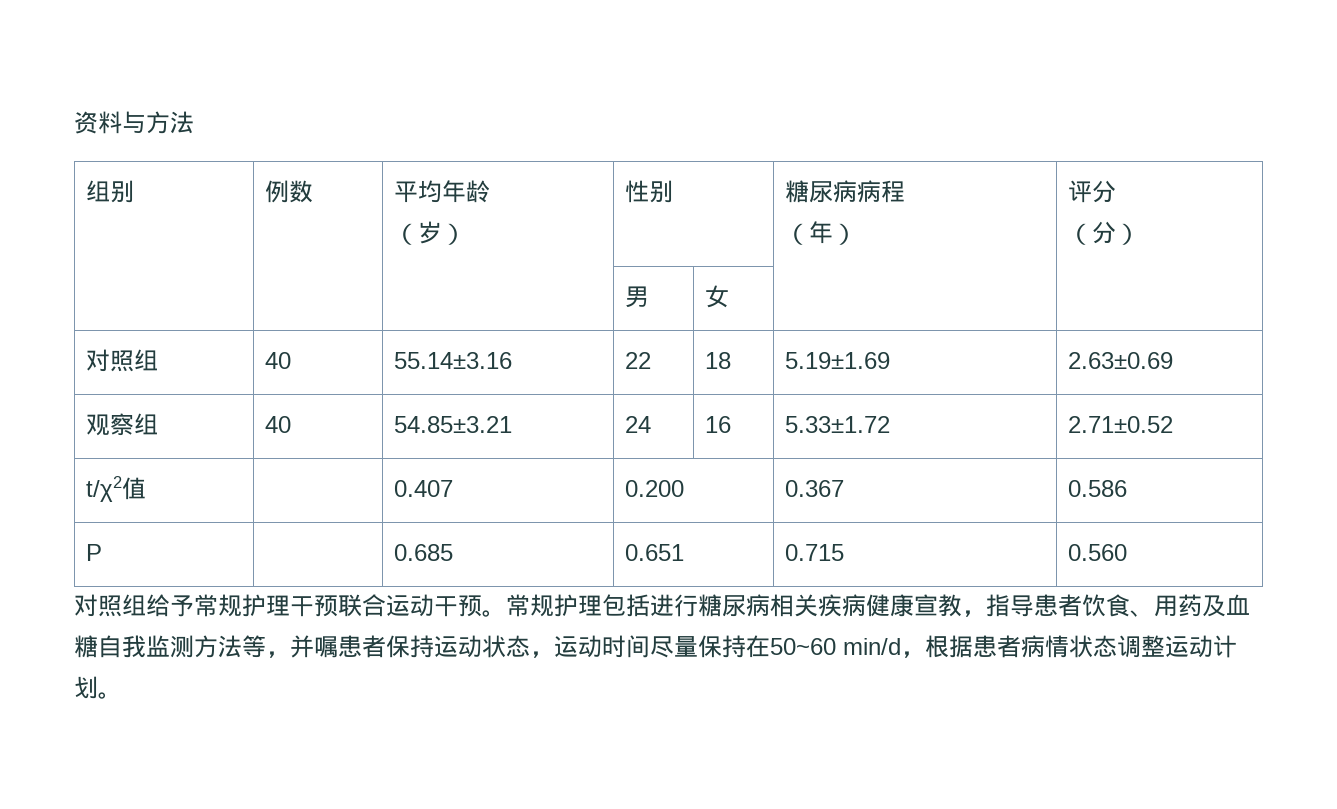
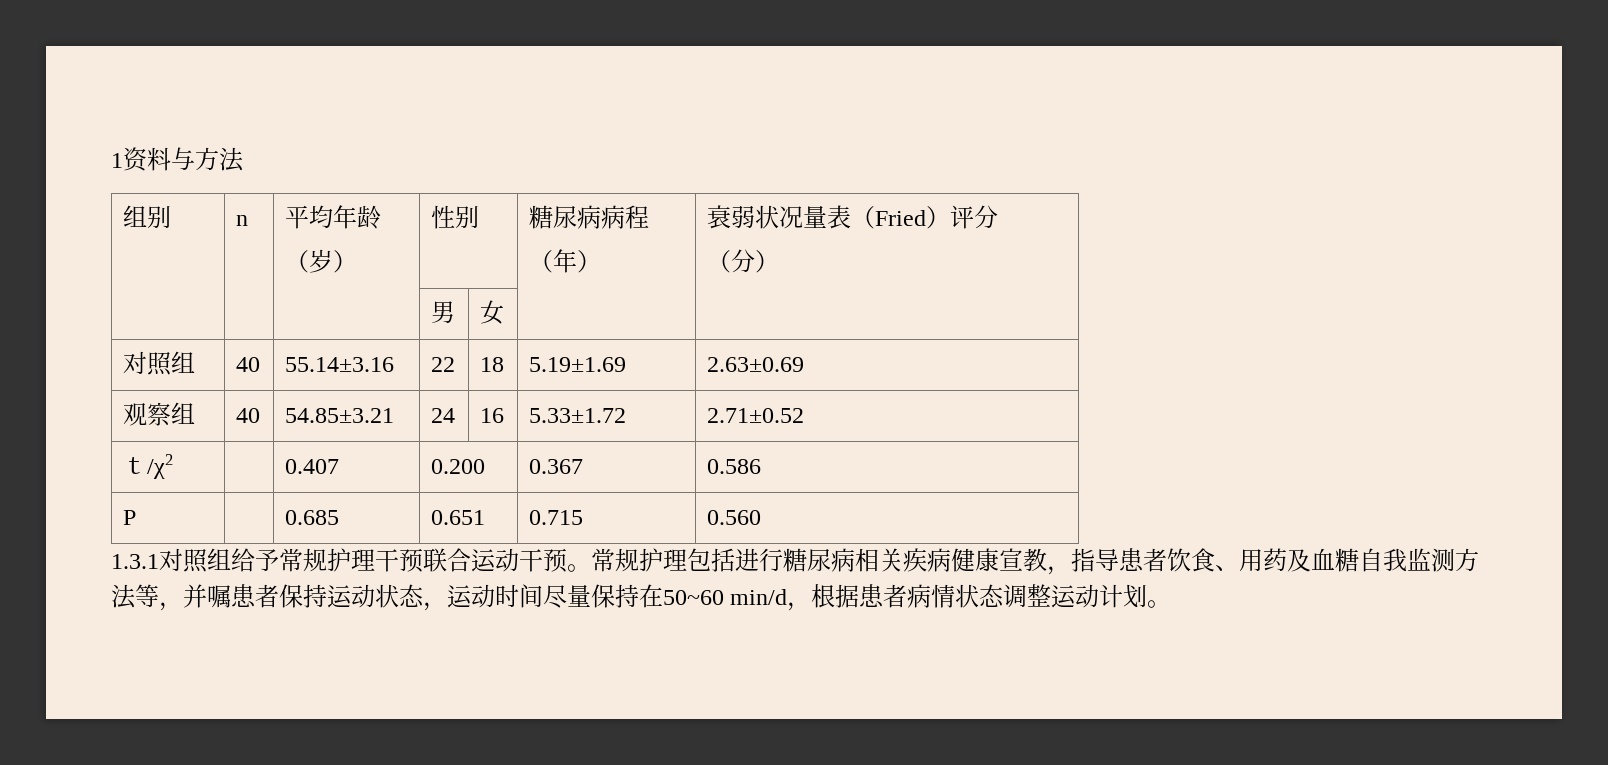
(74, 122) none -> [111,153,123,168] 1
[264,180,313,203] 例数 -> [235,215,248,226] n
(857, 234) none -> [706,205,950,229] 衰弱状况量表（Fried）
[85,476,146,502] t/χ2值 -> [122,454,173,479] ｔ/χ2
(1127, 552) none -> [111,554,159,569] 1.3.1

